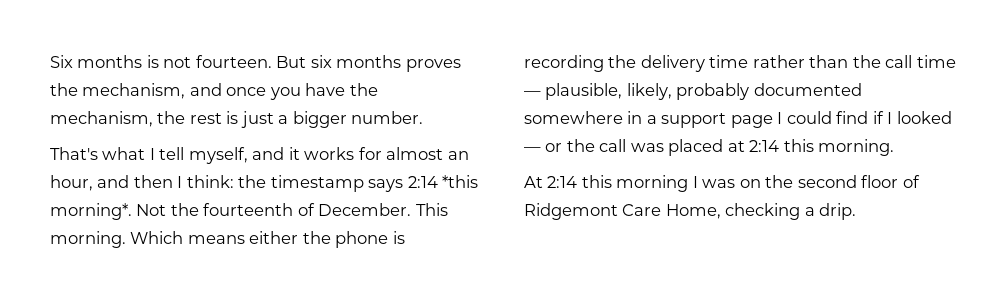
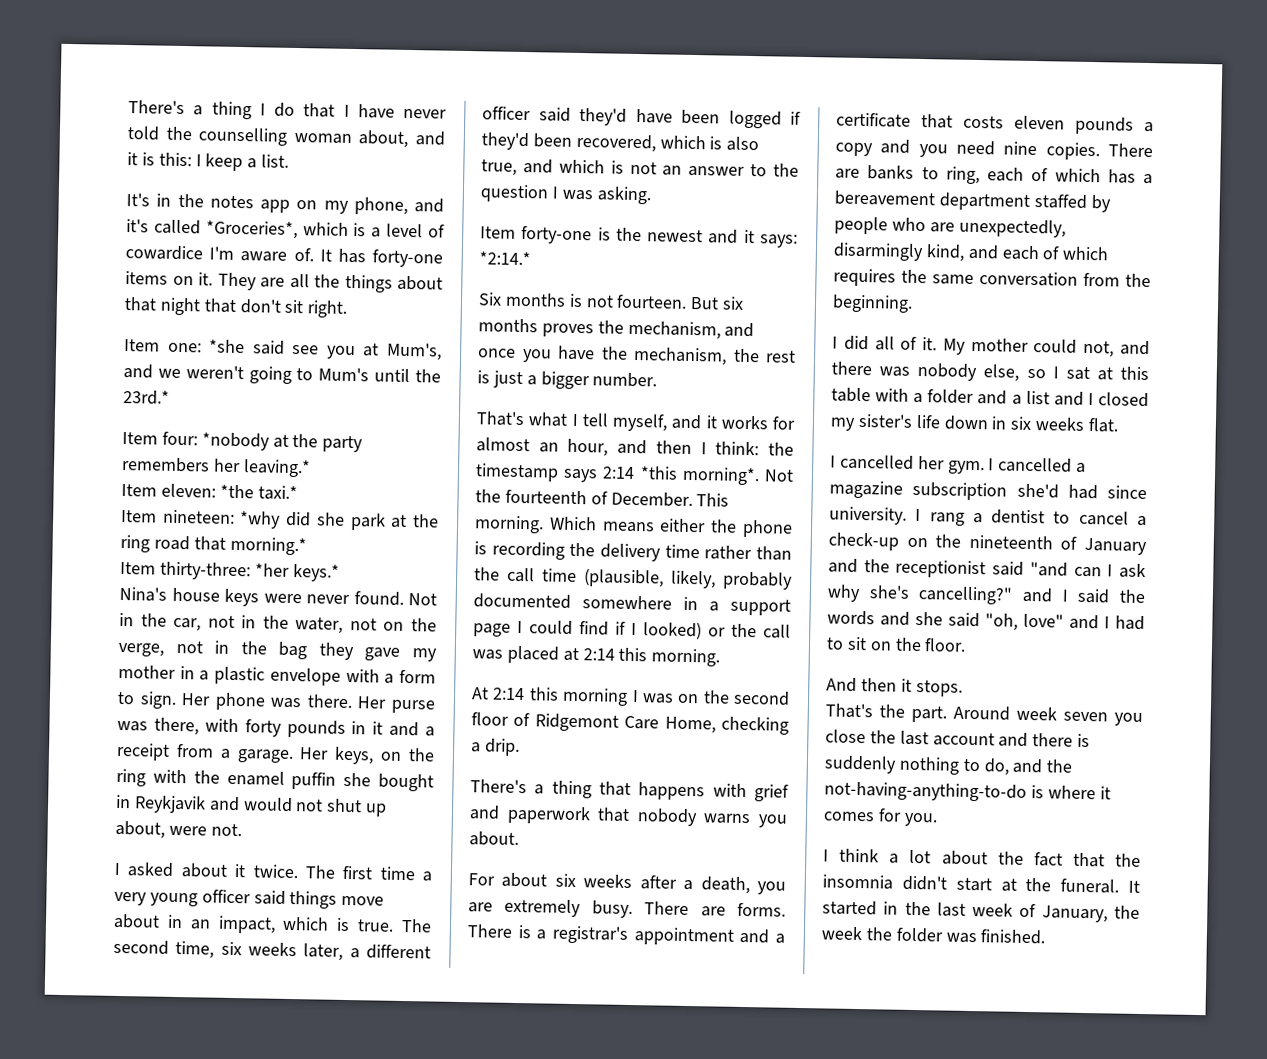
(50, 61) none -> [128,100,447,120] [127,126,445,148] [127,152,290,172] [126,193,444,215] [126,219,445,240] [125,245,444,268] [125,271,443,293] [124,297,348,318] [124,338,443,361] [123,363,441,384] [123,389,170,405] [122,431,364,453] [121,456,311,478] [121,483,298,501] [121,509,440,531] [120,534,307,556] [120,561,340,582] [119,586,437,607] [119,612,437,634] [118,640,437,662] [118,664,437,686] [117,691,435,714] [117,717,435,738] [116,742,435,765] [116,768,435,792] [116,794,388,817] [115,820,242,839] [114,862,432,882] [114,889,385,909] [113,913,432,934] [113,939,432,961] [482,106,801,129] [481,132,760,153] [481,158,799,177] [480,184,652,205] [480,225,798,248] [479,251,531,266] There's a thing I do that I have never told the counselling woman about, and it is this: I keep a list. // It's in the notes app on my phone, and it's called *Groceries*, which is a level of cowardice I'm aware of. It has forty-one items on it. They are all the things about that night that don't sit right. // Item one: *she said see you at Mum's, and we weren't going to Mum's until the 23rd.* // Item four: *nobody at the party remembers her leaving.* // Item eleven: *the taxi.* // Item nineteen: *why did she park at the ring road that morning.* // Item thirty-three: *her keys.* // Nina's house keys were never found. Not in the car, not in the water, not on the verge, not in the bag they gave my mother in a plastic envelope with a form to sign. Her phone was there. Her purse was there, with forty pounds in it and a receipt from a garage. Her keys, on the ring with the enamel puffin she bought in Reykjavik and would not shut up about, were not. // I asked about it twice. The first time a very young officer said things move about in an impact, which is true. The second time, six weeks later, a different officer said they'd have been logged if they'd been recovered, which is also true, and which is not an answer to the question I was asking. // Item forty-one is the newest and it says: *2:14.* //
[524,83,623,100] — plausible, -> [583,568,664,588] (plausible,
[896,111,952,124] [524,147,541,152] looked — -> [643,621,702,640] looked)
(857, 211) none -> [470,779,789,802] [469,805,787,828] [469,831,519,847] [468,872,786,895] [468,898,786,919] [467,924,785,946] [836,112,1154,135] [835,139,1153,161] [835,165,1153,185] [834,190,1111,213] [834,216,1066,238] [833,242,1110,262] [833,268,1151,288] [832,294,913,313] [832,335,1150,358] [831,361,1149,382] [831,387,1149,408] [830,413,1120,433] [830,454,1087,475] [829,480,1147,501] [829,506,1147,527] [828,532,1147,556] [828,558,1146,579] [827,584,1146,605] [827,610,1145,631] [826,636,967,652] [826,677,963,697] [825,703,1143,727] [825,729,1091,748] [824,755,1074,776] [824,781,1111,802] [823,808,938,827] [823,848,1141,868] [822,874,1140,894] [822,900,1140,923] [821,926,1046,945] // There's a thing that happens with grief and paperwork that nobody warns you about. // For about six weeks after a death, you are extremely busy. There are forms. There is a registrar's appointment and a certificate that costs eleven pounds a copy and you need nine copies. There are banks to ring, each of which has a bereavement department staffed by people who are unexpectedly, disarmingly kind, and each of which requires the same conversation from the beginning. // I did all of it. My mother could not, and there was nobody else, so I sat at this table with a folder and a list and I closed my sister's life down in six weeks flat. // I cancelled her gym. I cancelled a magazine subscription she'd had since university. I rang a dentist to cancel a check-up on the nineteenth of January and the receptionist said "and can I ask why she's cancelling?" and I said the words and she said "oh, love" and I had to sit on the floor. // And then it stops. // That's the part. Around week seven you close the last account and there is suddenly nothing to do, and the not-having-anything-to-do is where it comes for you. // I think a lot about the fact that the insomnia didn't start at the funeral. It started in the last week of January, the week the folder was finished.

